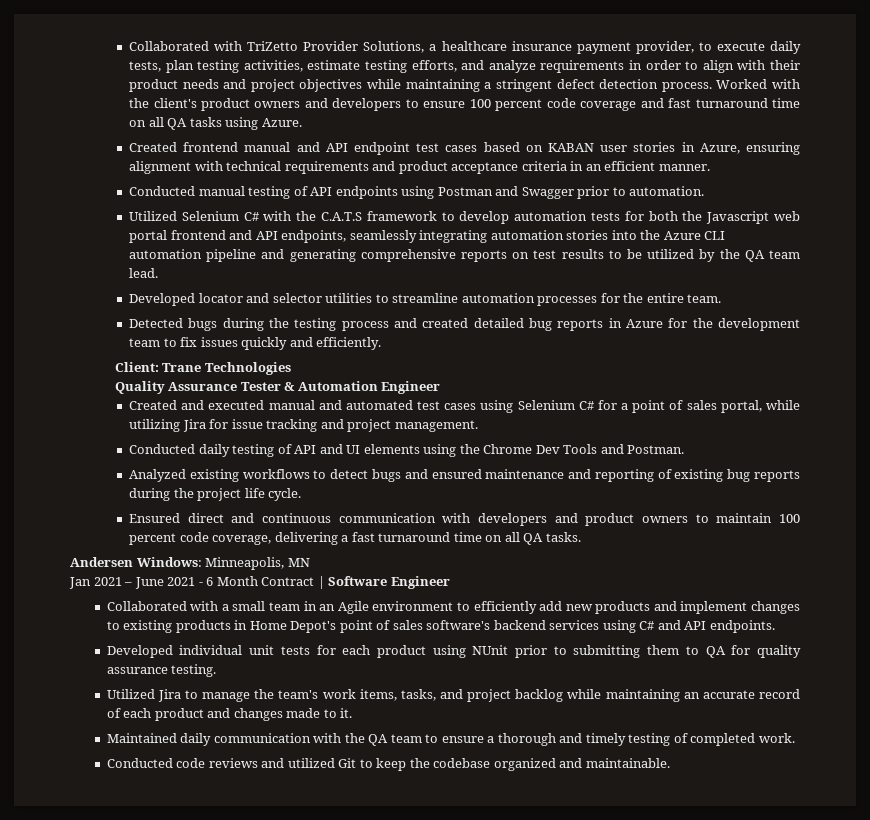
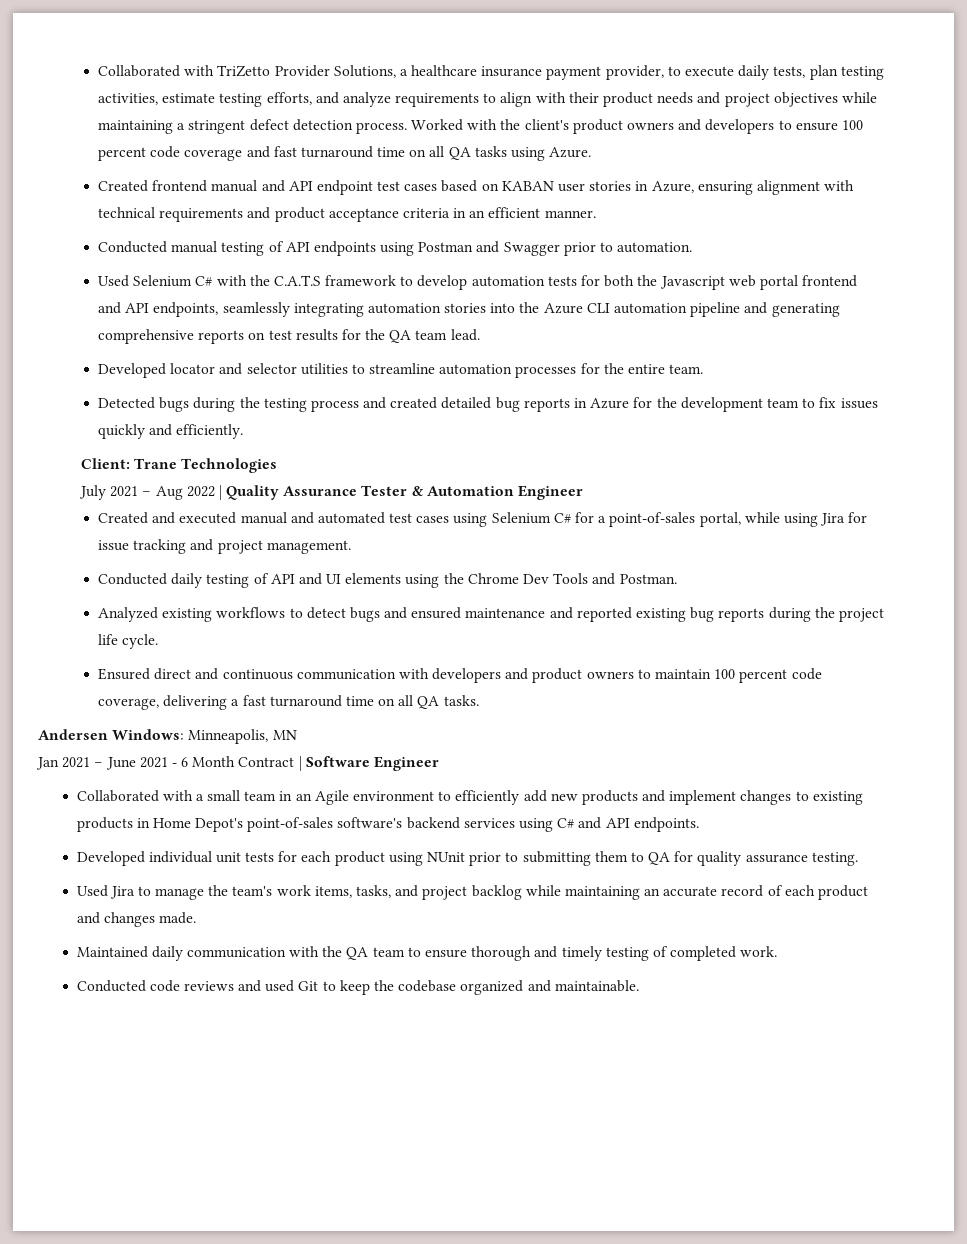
[629,60,681,70] in order -> (480, 100) none
[129,211,178,221] Utilized -> [97,275,129,287] Used
[608,249,716,262] to be utilized by -> [341,329,361,340] for
(291, 368) none -> [78,485,222,500] July 2021 – Aug 2022 |
[632,400,717,413] point of sales -> [609,512,696,527] point-of-sales
[129,419,181,432] utilizing -> [783,513,818,527] using
[594,469,672,482] reporting of -> [576,607,632,622] reported
[339,620,423,633] point of sales -> [247,817,334,832] point-of-sales
[106,689,155,699] Utilized -> [76,885,108,897] Used
[286,708,353,718] made to it. -> [158,912,196,924] made.
[487,736,495,743] a -> (468, 953) none
[287,758,335,768] utilized -> [265,980,295,992] used

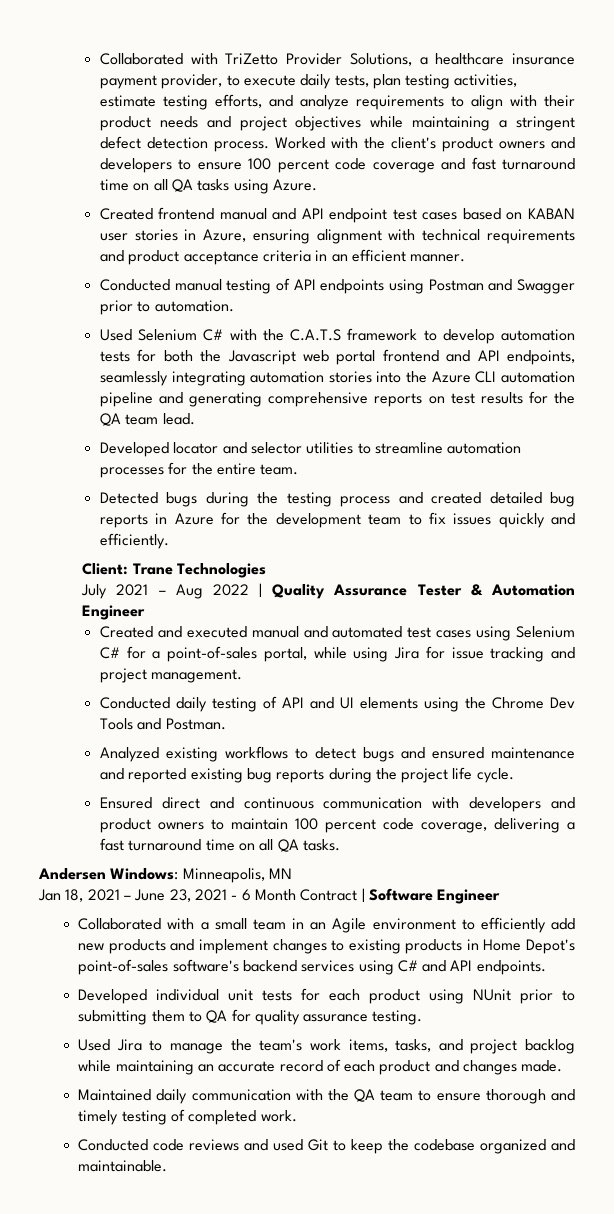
(59, 763) none -> [65,889,84,902] 18,
(136, 763) none -> [169,889,191,902] 23,

